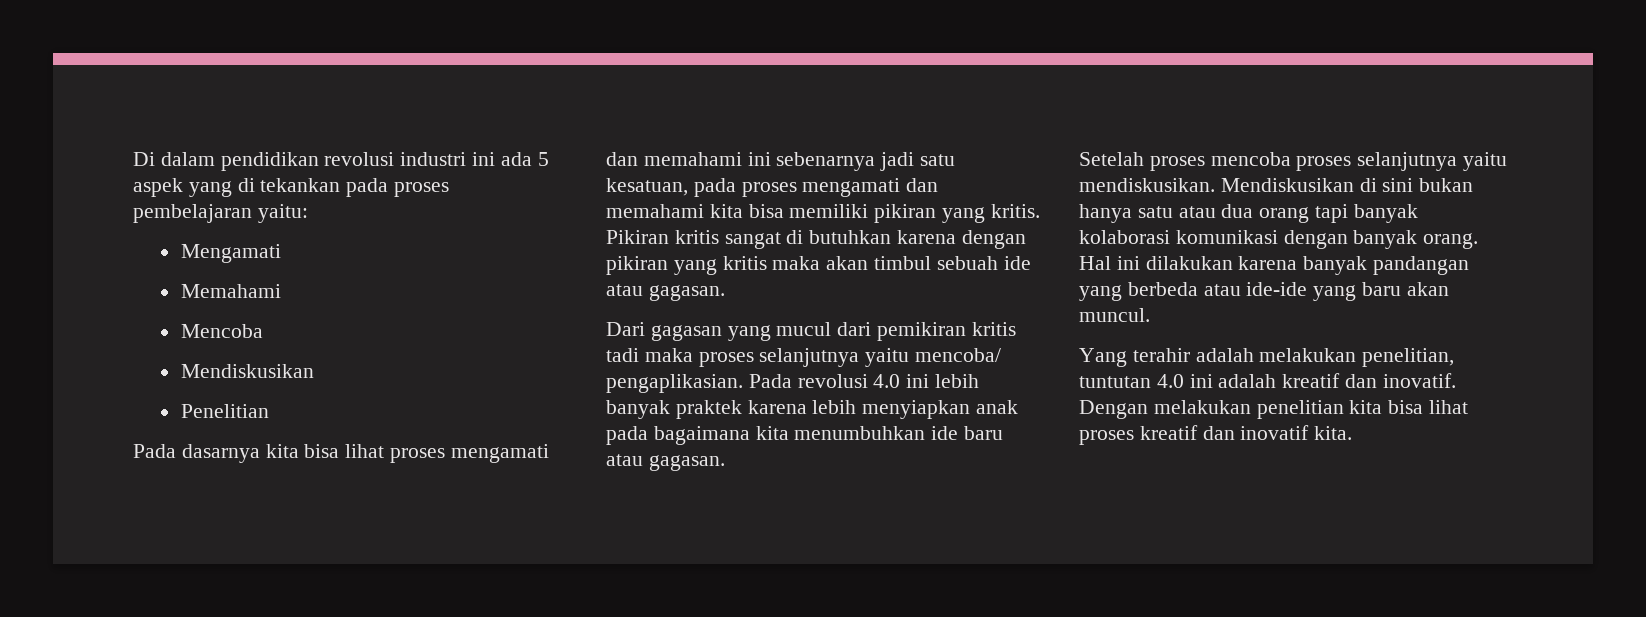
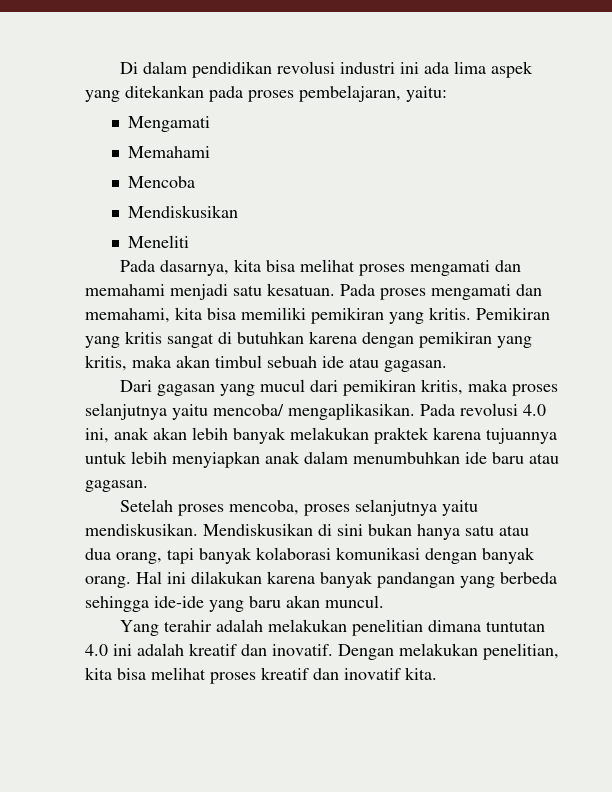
[537,152,549,166] 5 -> [453,61,486,74] lima
[237,178,450,197] [133,204,252,223] di tekankan pada proses pembelajaran -> [125,85,401,102] ditekankan pada proses pembelajaran,
[180,404,269,418] [133,444,549,463] [606,152,956,171] [606,178,939,197] [606,204,704,218] Penelitian // Pada dasarnya kita bisa lihat proses mengamati dan memahami ini sebenarnya jadi satu kesatuan, pada proses mengamati dan memahami -> [127,235,189,248] [119,259,521,276] [85,283,542,300] [85,308,170,323] Meneliti // Pada dasarnya, kita bisa melihat proses mengamati dan memahami menjadi satu kesatuan. Pada proses mengamati dan memahami,
[874,204,937,223] pikiran -> [311,307,384,324] pemikiran
[606,230,669,244] Pikiran -> [476,307,550,320] [85,336,120,348] Pemikiran yang
[606,256,767,275] pikiran yang kritis -> [419,331,532,348] [85,355,127,371] pemikiran yang kritis,
[971,322,1016,336] [606,348,639,362] kritis tadi -> [420,379,463,395] kritis,
[606,374,743,393] pengaplikasian. -> [288,403,415,420] mengaplikasikan.
[906,374,930,388] ini -> [85,427,187,443] ini, anak akan
(670, 409) none -> [290,427,369,440] melakukan
(807, 407) none -> [486,428,557,444] [85,451,127,464] tujuannya untuk
[606,426,789,445] pada bagaimana kita -> [304,451,348,464] dalam
[1210,152,1291,166] mencoba -> [228,500,299,515] mencoba,
[1259,207,1310,223] orang -> [116,552,162,564] orang,
[1203,284,1241,296] atau -> [85,596,149,612] sehingga
[1362,348,1455,367] penelitian, -> [351,619,481,636] penelitian dimana
[1256,400,1469,419] penelitian kita bisa lihat -> [483,643,559,660] [85,667,206,680] penelitian, kita bisa melihat

